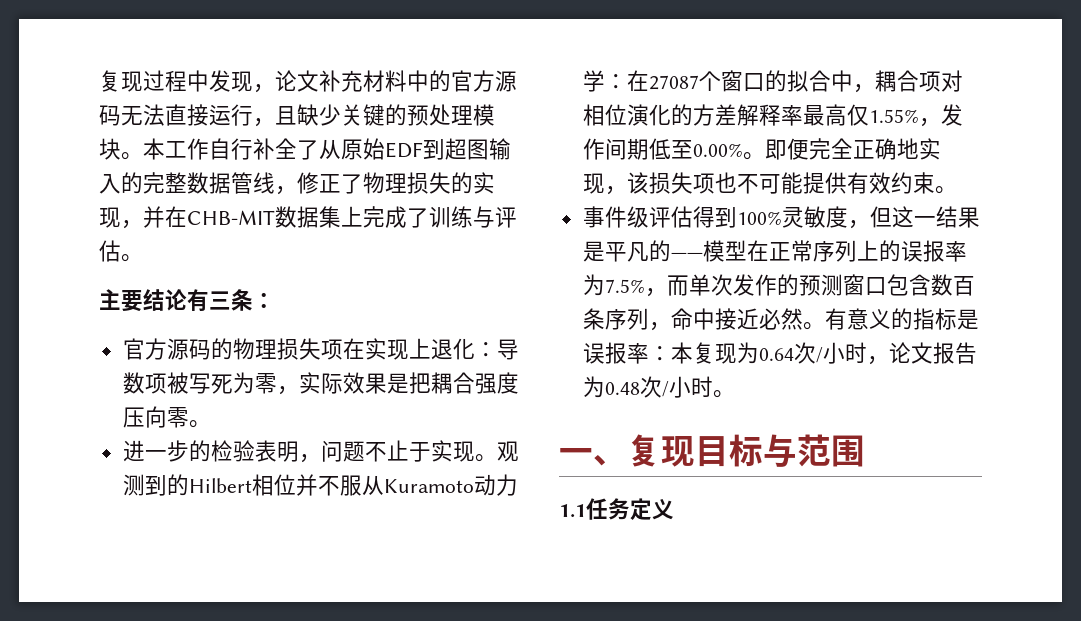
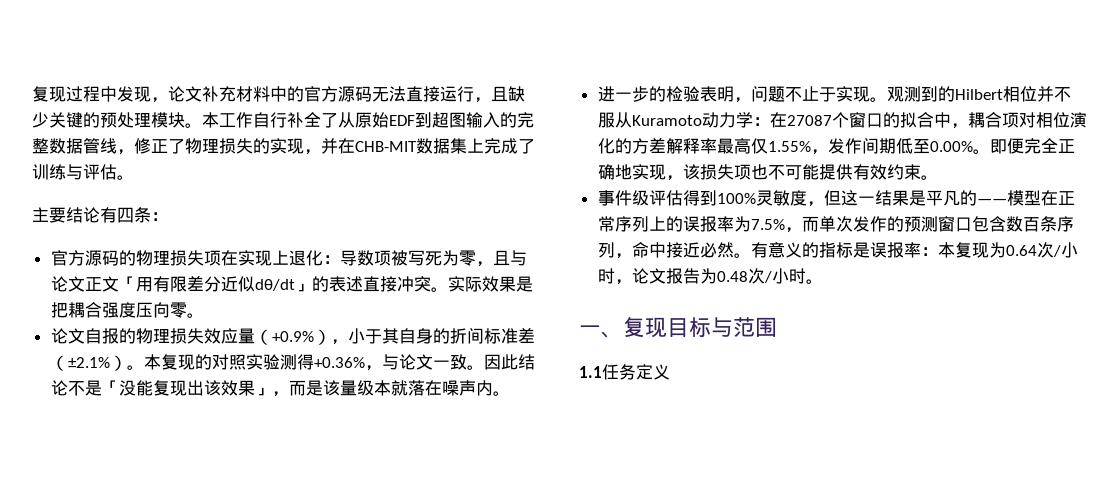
[209,291,231,310] 三 -> [117,207,134,223] 四
(299, 390) none -> [492,250,527,266] [50,276,448,292] 且与论文正文「用有限差分近似dθ/dt」的表述直接冲突。
(211, 424) none -> [50,328,535,345] [50,354,535,371] [50,380,510,397] // 论文自报的物理损失效应量（+0.9%），小于其自身的折间标准差（±2.1%）。本复现的对照实验测得+0.36%，与论文一致。因此结论不是「没能复现出该效果」，而是该量级本就落在噪声内。

